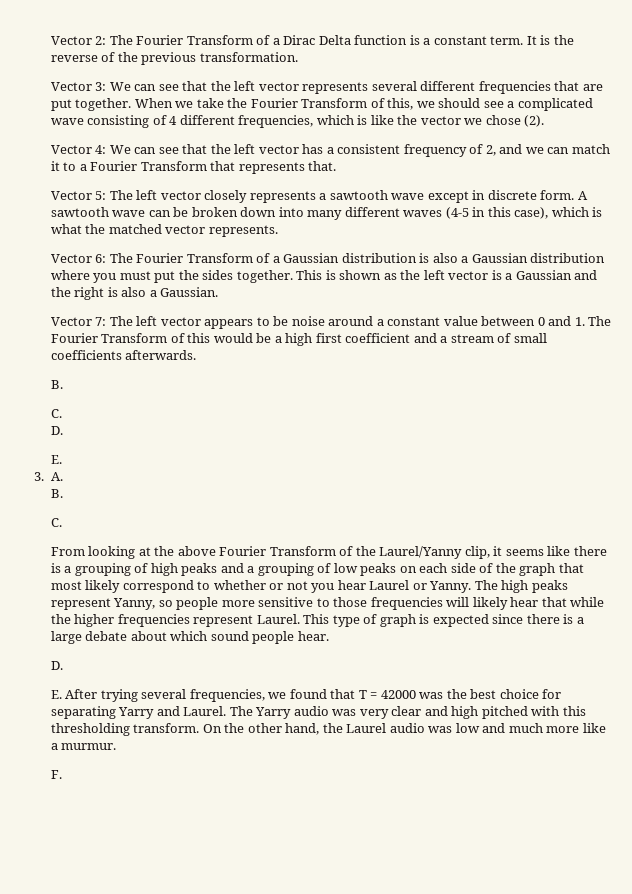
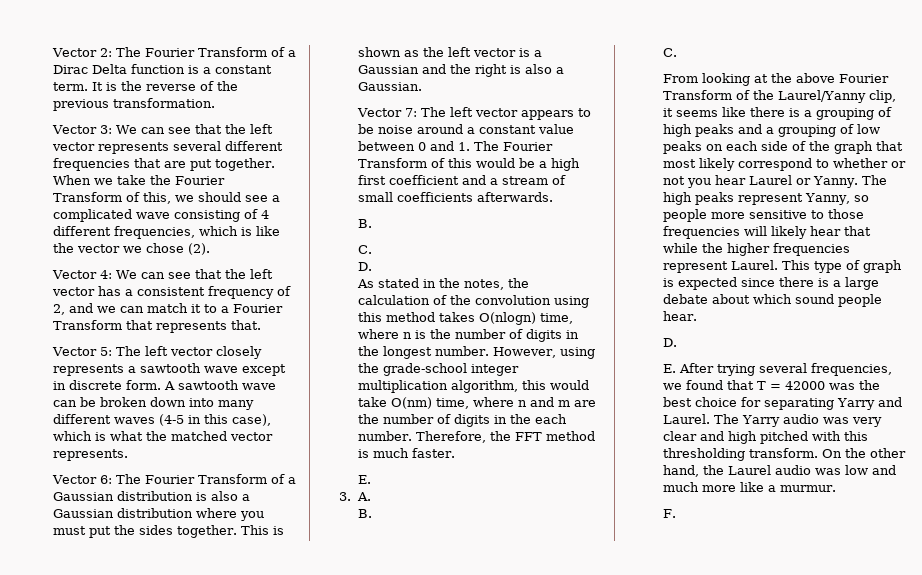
(63, 430) none -> [357,278,530,290] [358,295,590,308] [358,312,574,325] [358,329,580,342] [358,346,596,359] [358,363,520,376] [358,380,590,393] [358,397,597,409] [358,414,568,427] [358,431,596,443] [358,448,456,458] // As stated in the notes, the calculation of the convolution using this method takes O(nlogn) time, where n is the number of digits in the longest number. However, using the grade-school integer multiplication algorithm, this would take O(nm) time, where n and m are the number of digits in the each number. Therefore, the FFT method is much faster.

